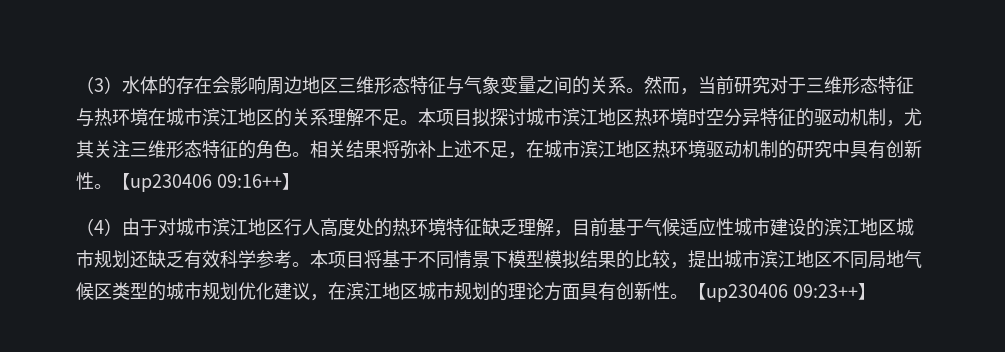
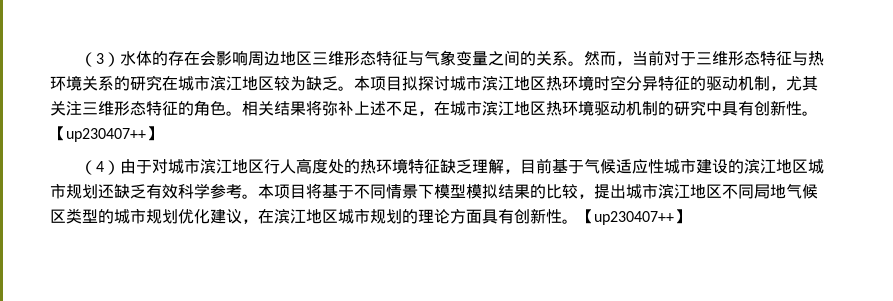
[734,76,770,94] 研究 -> (664, 58) none
[148,108,400,127] 在城市滨江地区的关系理解不足 -> [82,75,338,91] 关系的研究在城市滨江地区较为缺乏
[130,174,282,192] up230406 09:16++ -> [66,128,146,142] up230407++
[706,284,858,302] up230406 09:23++ -> [594,211,674,225] up230407++

